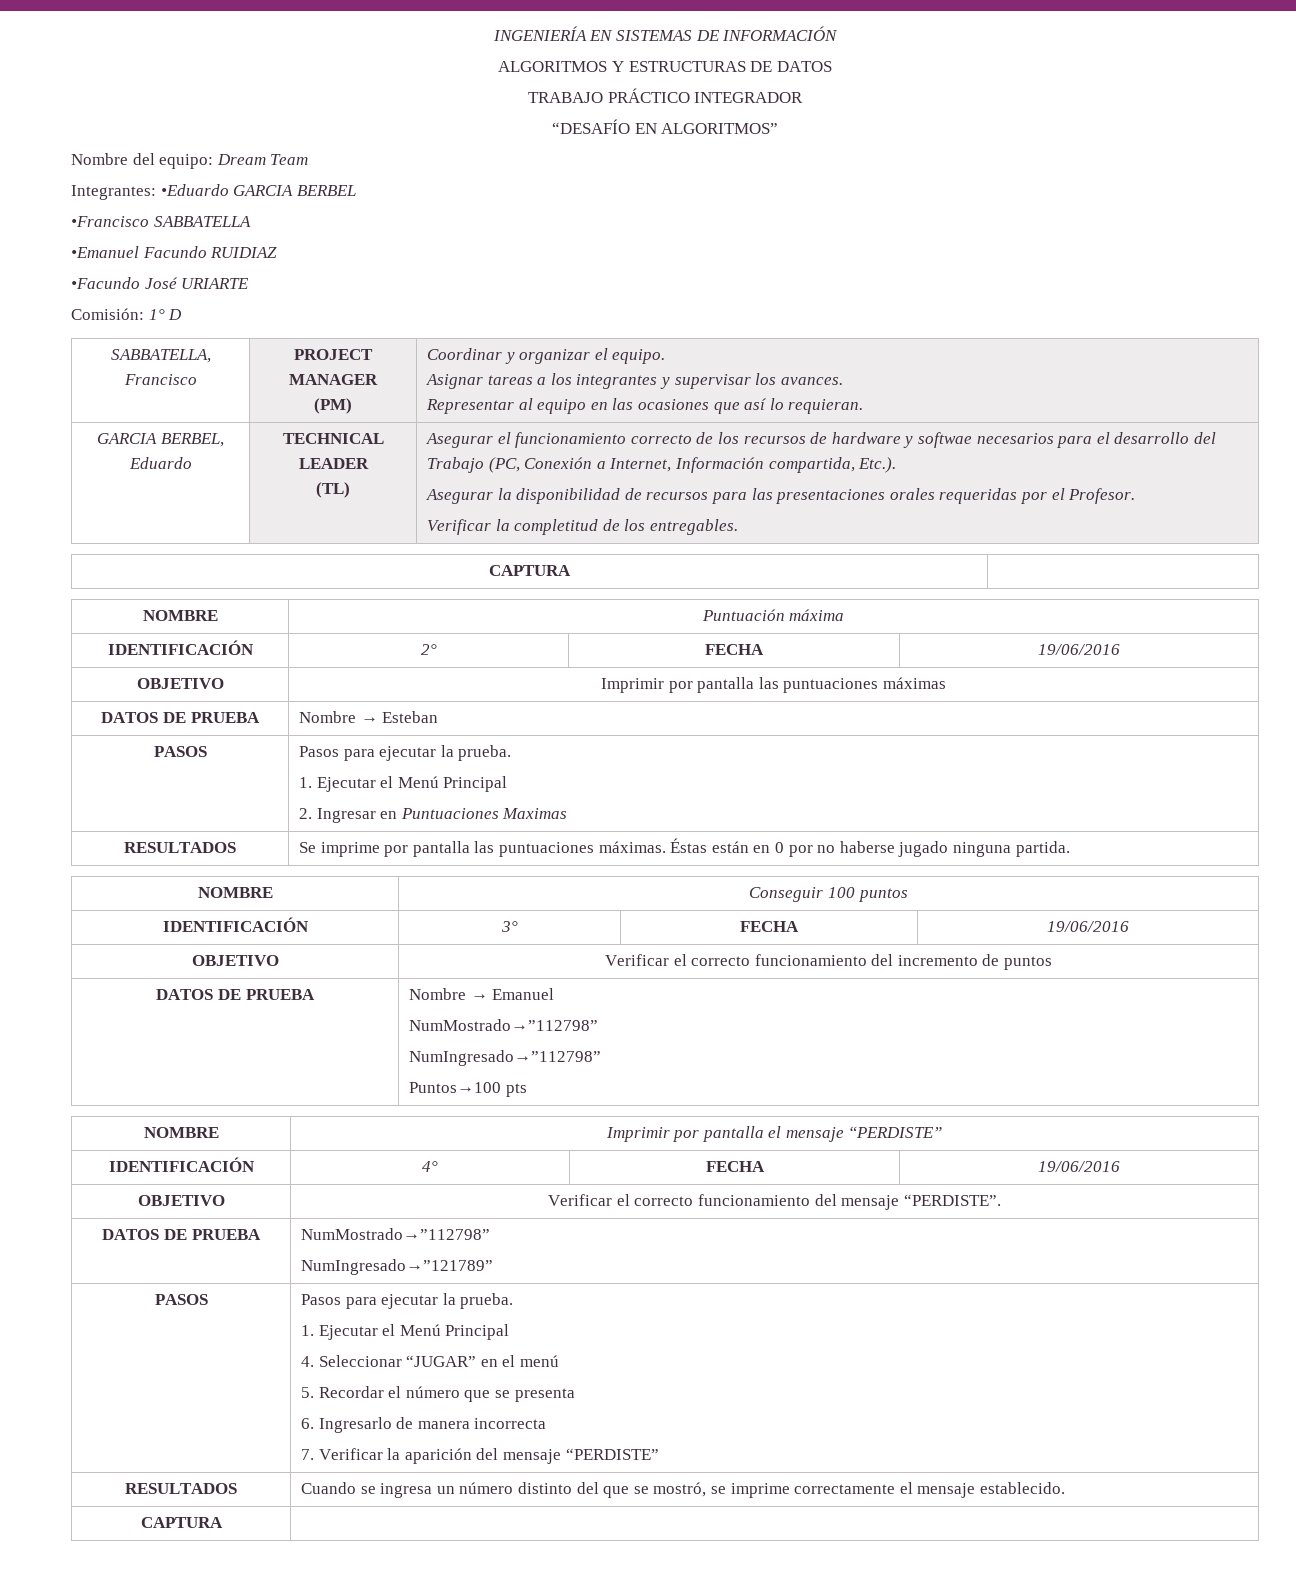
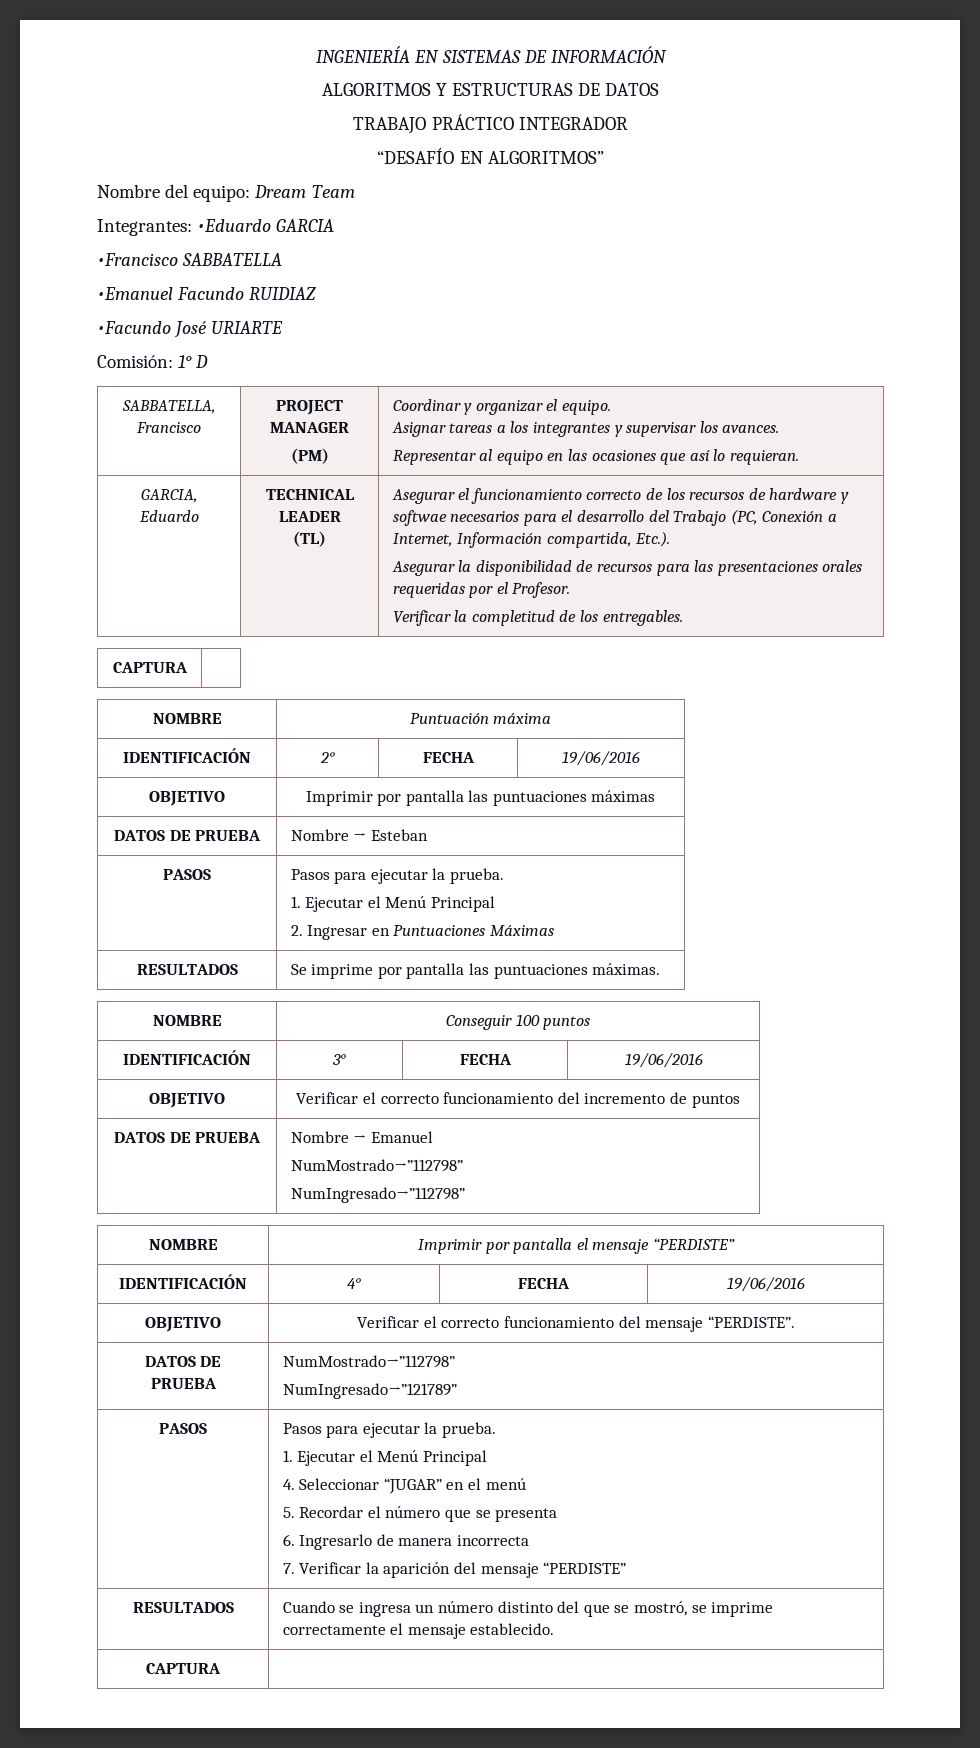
[296,185,356,196] BERBEL -> (335, 225) none
[97,433,224,447] GARCIA BERBEL, -> [140,489,198,503] GARCIA,
[502,808,568,819] Maximas -> [490,925,555,936] Máximas
[670,838,1070,857] Éstas están en 0 por no haberse jugado ninguna partida. -> (661, 969) none
[409,1082,527,1097] // Puntos→100 pts -> (465, 1195) none

